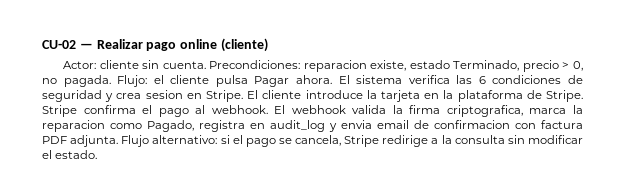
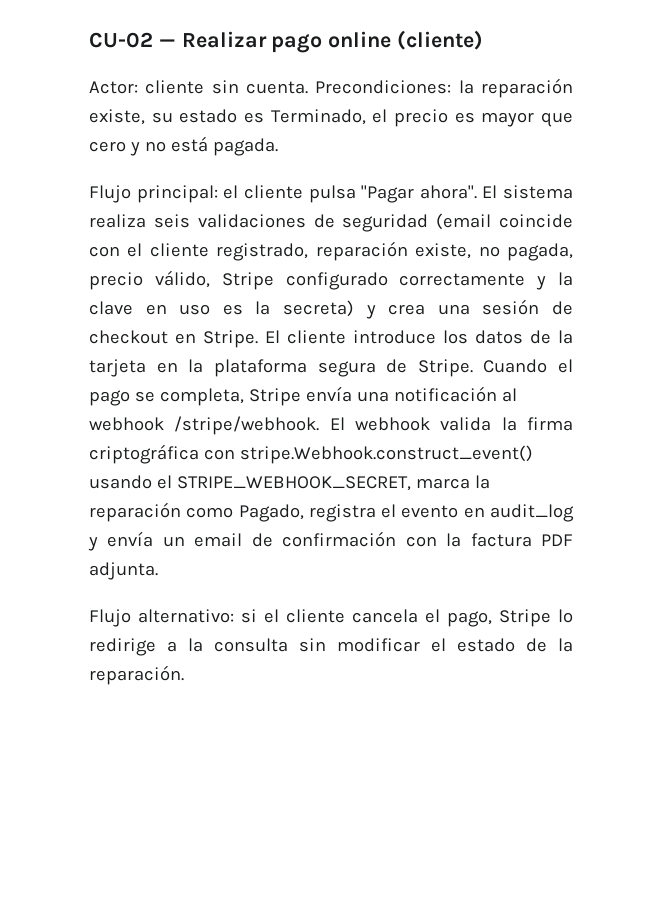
[303,60,583,72] [42,78,57,84] reparacion existe, estado Terminado, precio > 0, no -> [458,78,573,98] [89,109,573,127] [89,136,208,156] la reparación existe, su estado es Terminado, el precio es mayor que cero y no está
[117,75,148,87] Flujo: -> [89,185,218,203] // Flujo principal:
[254,75,583,87] [42,90,183,102] Pagar ahora. El sistema verifica las 6 condiciones de seguridad y crea sesion -> [361,185,573,203] [89,213,573,232] [89,241,573,261] [89,270,573,290] [89,299,574,319] [89,330,168,344] "Pagar ahora". El sistema realiza seis validaciones de seguridad (email coincide con el cliente registrado, reparación existe, no pagada, precio válido, Stripe configurado correctamente y la clave en uso es la secreta) y crea una sesión de checkout
(363, 94) none -> [443,330,551,344] los datos de
(523, 96) none -> [317,361,376,377] segura
[42,105,268,117] Stripe confirma el pago al webhook. -> [483,359,573,373] [89,386,517,406] [89,416,320,435] Cuando el pago se completa, Stripe envía una notificación al webhook /stripe/webhook.
[446,105,523,117] criptografica, -> [89,444,533,464] [89,475,411,491] criptográfica con stripe.Webhook.construct_event() usando el STRIPE_WEBHOOK_SECRET,
[42,120,105,132] reparacion -> [89,502,181,522] reparación
(245, 126) none -> [381,504,459,518] el evento
[341,120,536,129] envia email de confirmacion con -> [107,531,462,547] envía un email de confirmación con la
(119, 141) none -> (158, 571) //
[245,135,380,147] pago se cancela, Stripe -> [286,609,573,627] cliente cancela el pago, Stripe lo
[55,150,98,159] estado. -> [457,638,573,652] [89,665,184,685] estado de la reparación.

